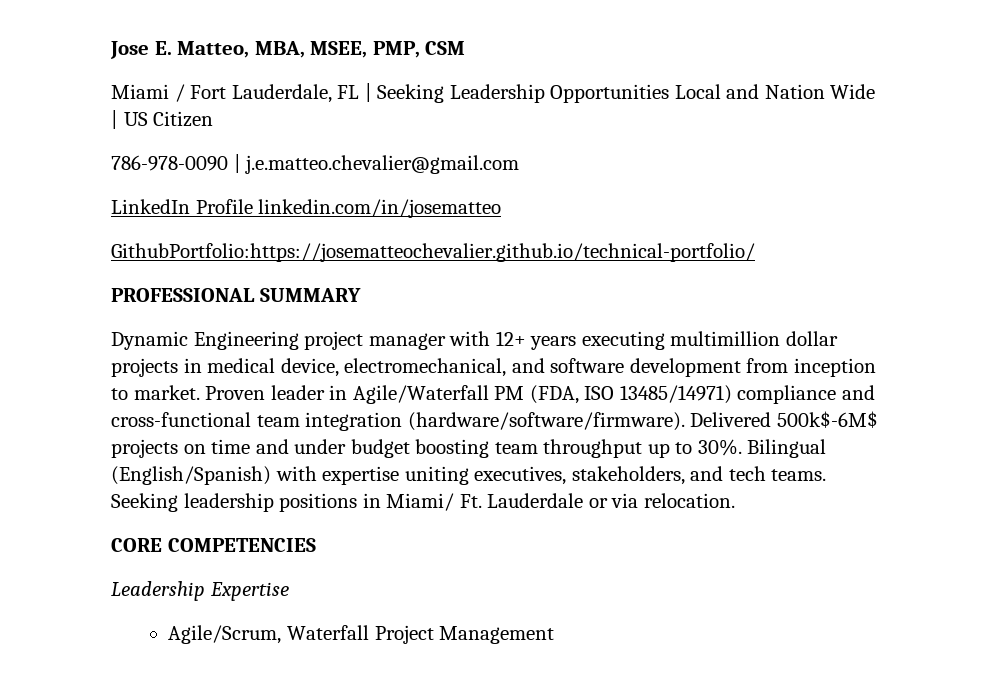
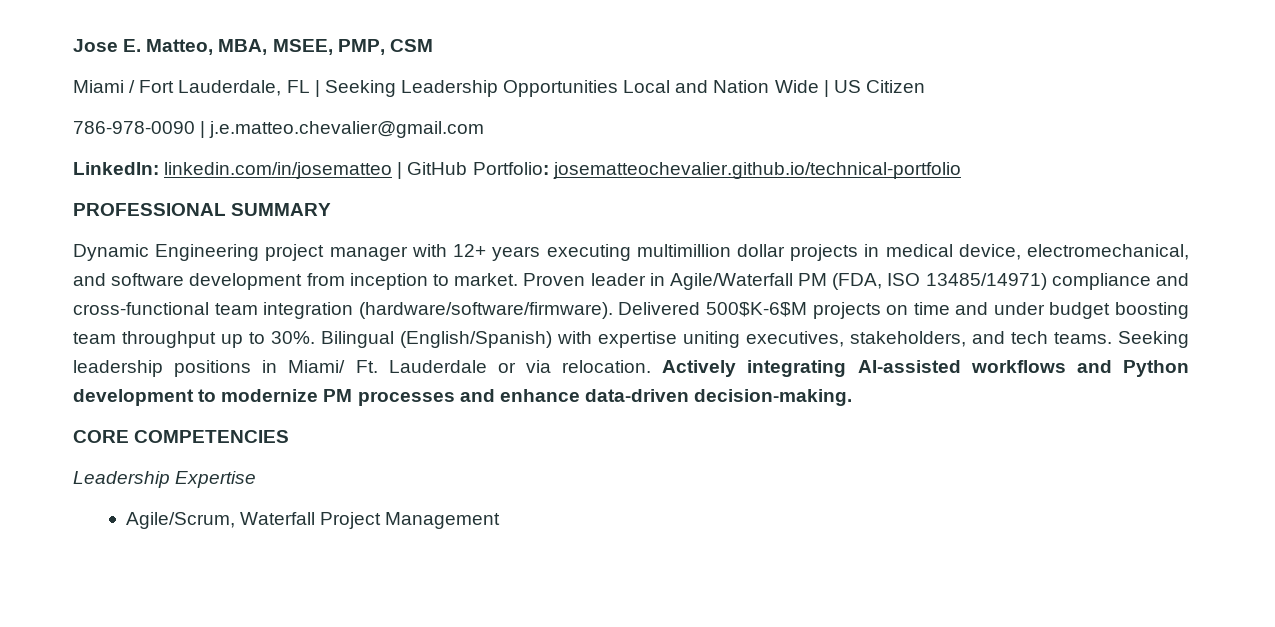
[111,199,253,214] LinkedIn Profile -> [73,162,159,175] LinkedIn:
[111,243,755,262] // GithubPortfolio:https://josematteochevalier.github.io/technical-portfolio/ -> [397,162,961,179] | GitHub Portfolio: josematteochevalier.github.io/technical-portfolio
[776,411,878,428] 500k$-6M$ -> [705,302,807,317] 500$K-6$M
(735, 500) none -> [662,360,1189,377] [73,389,853,406] Actively integrating AI-assisted workflows and Python development to modernize PM processes and enhance data-driven decision-making.

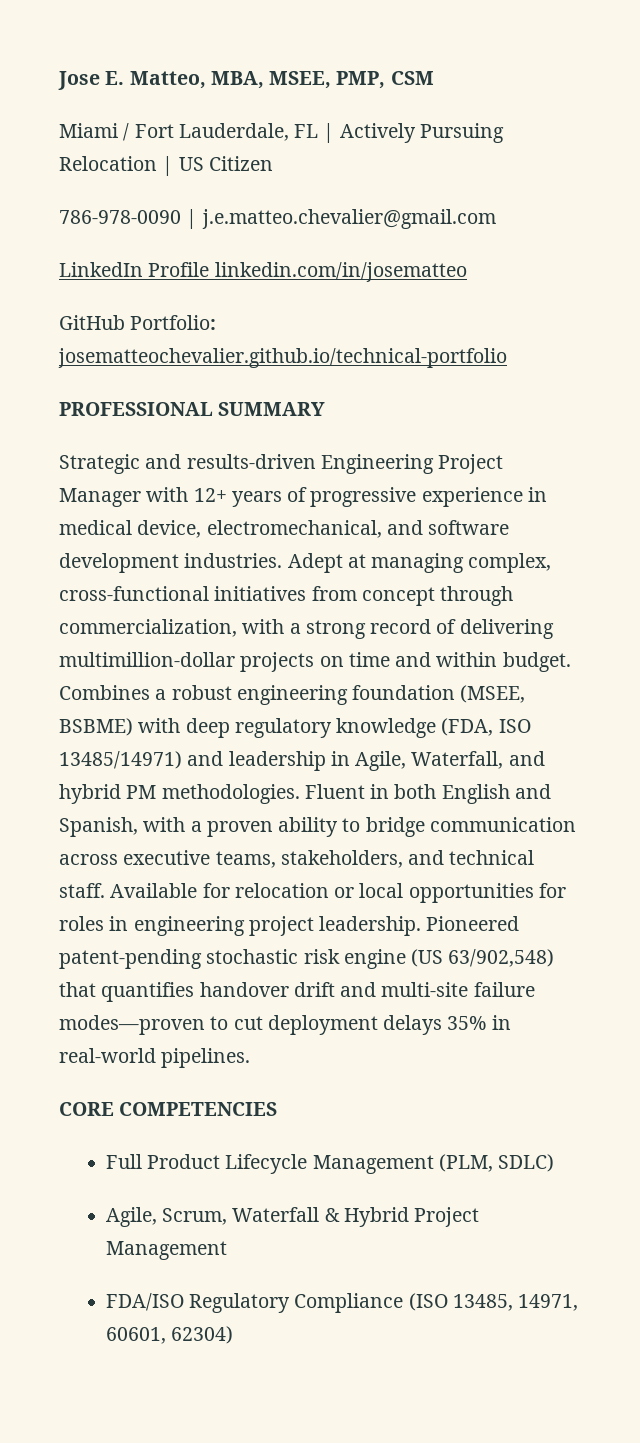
[324,80,819,97] Seeking Leadership Opportunities Local and Nation Wide -> [339,123,504,143] [59,156,157,171] Actively Pursuing Relocation
[73,162,159,175] LinkedIn: -> [59,262,210,277] LinkedIn Profile
[397,162,403,179] | -> (467, 272) //
[73,244,859,261] Dynamic Engineering project manager with 12+ years executing multimillion dollar projects -> [59,454,504,474] [59,487,523,507] Strategic and results-driven Engineering Project Manager with 12+ years of progressive experience
[306,273,1189,290] [73,302,1190,319] [73,331,1189,348] [73,360,1189,377] [73,389,853,406] [73,430,290,443] [73,471,257,488] [125,512,501,529] from inception to market. Proven leader in Agile/Waterfall PM (FDA, ISO 13485/14971) compliance and cross-functional team integration (hardware/software/firmware). Delivered 500$K-6$M projects on time and under budget boosting team throughput up to 30%. Bilingual (English/Spanish) with expertise uniting executives, stakeholders, and tech teams. Seeking leadership positions in Miami/ Ft. Lauderdale or via relocation. Actively integrating AI-assisted workflows and Python development to modernize PM processes and enhance data-driven decision-making. // CORE COMPETENCIES // Leadership Expertise // Agile/Scrum, Waterfall Project Management -> [184,553,552,573] [59,586,514,606] [59,619,554,639] [59,652,571,672] [59,685,526,705] [59,718,531,738] [59,751,545,771] [59,784,551,804] [59,817,576,837] [59,850,535,868] [59,883,566,903] [59,916,520,936] [59,949,555,969] [59,982,535,1002] [59,1015,511,1035] [59,1048,251,1068] [59,1102,278,1116] [105,1154,555,1174] [105,1207,480,1227] [105,1241,227,1260] [105,1293,579,1313] [105,1326,234,1344] industries. Adept at managing complex, cross-functional initiatives from concept through commercialization, with a strong record of delivering multimillion-dollar projects on time and within budget. Combines a robust engineering foundation (MSEE, BSBME) with deep regulatory knowledge (FDA, ISO 13485/14971) and leadership in Agile, Waterfall, and hybrid PM methodologies. Fluent in both English and Spanish, with a proven ability to bridge communication across executive teams, stakeholders, and technical staff. Available for relocation or local opportunities for roles in engineering project leadership. Pioneered patent-pending stochastic risk engine (US 63/902,548) that quantifies handover drift and multi-site failure modes—proven to cut deployment delays 35% in real-world pipelines. // CORE COMPETENCIES // Full Product Lifecycle Management (PLM, SDLC) // Agile, Scrum, Waterfall & Hybrid Project Management // FDA/ISO Regulatory Compliance (ISO 13485, 14971, 60601, 62304)

